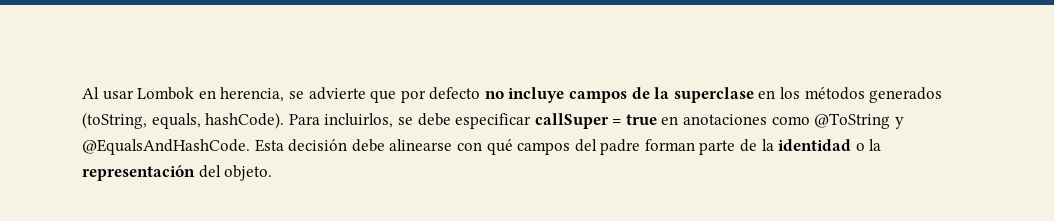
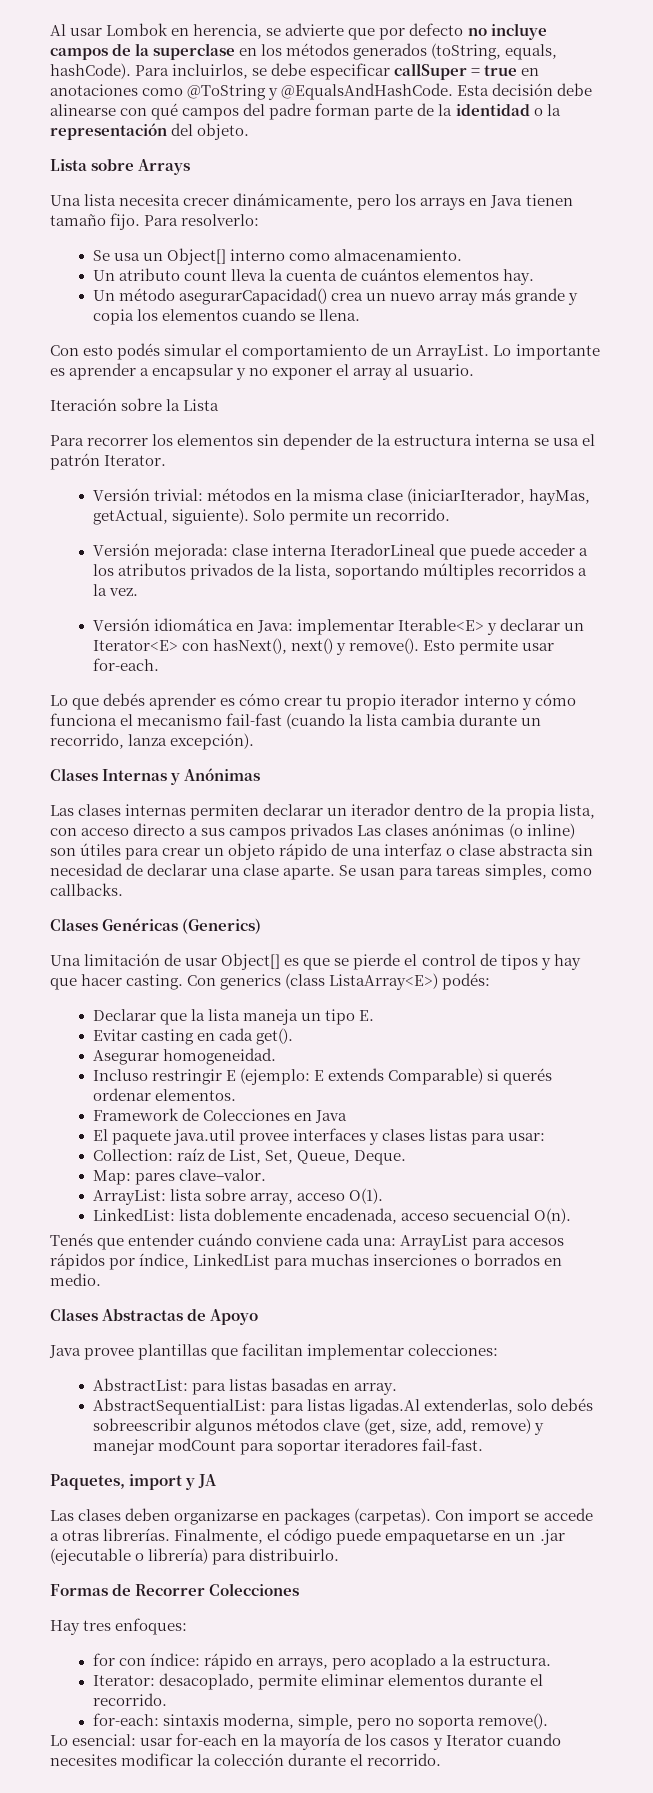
(273, 173) none -> [50,159,191,175] [50,193,573,210] [50,213,260,230] [92,248,462,265] [92,268,535,285] [92,288,579,305] [92,308,360,325] [50,343,600,360] [50,363,474,380] [50,398,220,411] [50,433,595,450] [50,453,167,470] [92,488,591,505] [92,508,450,525] [92,543,589,560] [92,563,588,580] [92,584,138,596] [92,618,585,635] [92,638,555,655] [92,658,159,671] [50,693,576,710] [50,713,542,729] [50,733,255,750] [50,768,261,785] [50,803,595,820] [50,823,575,840] [50,843,593,860] [50,863,592,880] [50,883,123,896] [50,918,262,934] [50,953,581,970] [50,973,491,990] [92,1009,374,1025] [92,1028,293,1045] [92,1048,276,1065] [92,1068,553,1085] [92,1088,236,1101] [92,1108,347,1123] [92,1128,546,1145] [92,1148,406,1165] [92,1169,266,1185] [92,1188,383,1205] [92,1208,571,1224] [50,1233,565,1250] [50,1253,563,1270] [50,1273,101,1286] [50,1308,259,1325] [49,1343,499,1360] [92,1378,397,1395] [92,1398,593,1415] [92,1418,545,1435] [92,1438,483,1455] [50,1474,218,1490] [50,1508,593,1525] [50,1528,565,1545] [50,1548,340,1565] [50,1583,300,1596] [50,1618,188,1635] [92,1653,552,1670] [92,1673,543,1690] [92,1693,167,1706] [92,1713,548,1730] [50,1733,561,1750] [50,1753,442,1766] // Lista sobre Arrays // Una lista necesita crecer dinámicamente, pero los arrays en Java tienen tamaño fijo. Para resolverlo: // Se usa un Object[] interno como almacenamiento. // Un atributo count lleva la cuenta de cuántos elementos hay. // Un método asegurarCapacidad() crea un nuevo array más grande y copia los elementos cuando se llena. // Con esto podés simular el comportamiento de un ArrayList. Lo importante es aprender a encapsular y no exponer el array al usuario. // Iteración sobre la Lista // Para recorrer los elementos sin depender de la estructura interna se usa el patrón Iterator. // Versión trivial: métodos en la misma clase (iniciarIterador, hayMas, getActual, siguiente). Solo permite un recorrido. // Versión mejorada: clase interna IteradorLineal que puede acceder a los atributos privados de la lista, soportando múltiples recorridos a la vez. // Versión idiomática en Java: implementar Iterable<E> y declarar un Iterator<E> con hasNext(), next() y remove(). Esto permite usar for-each. // Lo que debés aprender es cómo crear tu propio iterador interno y cómo funciona el mecanismo fail-fast (cuando la lista cambia durante un recorrido, lanza excepción). // Clases Internas y Anónimas // Las clases internas permiten declarar un iterador dentro de la propia lista, con acceso directo a sus campos privados Las clases anónimas (o inline) son útiles para crear un objeto rápido de una interfaz o clase abstracta sin necesidad de declarar una clase aparte. Se usan para tareas simples, como callbacks. // Clases Genéricas (Generics) // Una limitación de usar Object[] es que se pierde el control de tipos y hay que hacer casting. Con generics (class ListaArray<E>) podés: // Declarar que la lista maneja un tipo E. // Evitar casting en cada get(). // Asegurar homogeneidad. // Incluso restringir E (ejemplo: E extends Comparable) si querés ordenar elementos. // Framework de Colecciones en Java // El paquete java.util provee interfaces y clases listas para usar: // Collection: raíz de List, Set, Queue, Deque. // Map: pares clave–valor. // ArrayList: lista sobre array, acceso O(1). // LinkedList: lista doblemente encadenada, acceso secuencial O(n). // Tenés que entender cuándo conviene cada una: ArrayList para accesos rápidos por índice, LinkedList para muchas inserciones o borrados en medio. // Clases Abstractas de Apoyo // Java provee plantillas que facilitan implementar colecciones: // AbstractList: para listas basadas en array. // AbstractSequentialList: para listas ligadas.Al extenderlas, solo debés sobreescribir algunos métodos clave (get, size, add, remove) y manejar modCount para soportar iteradores fail-fast. // Paquetes, import y JA // Las clases deben organizarse en packages (carpetas). Con import se accede a otras librerías. Finalmente, el código puede empaquetarse en un .jar (ejecutable o librería) para distribuirlo. // Formas de Recorrer Colecciones // Hay tres enfoques: // for con índice: rápido en arrays, pero acoplado a la estructura. // Iterator: desacoplado, permite eliminar elementos durante el recorrido. // for-each: sintaxis moderna, simple, pero no soporta remove(). // Lo esencial: usar for-each en la mayoría de los casos y Iterator cuando necesites modificar la colección durante el recorrido.

